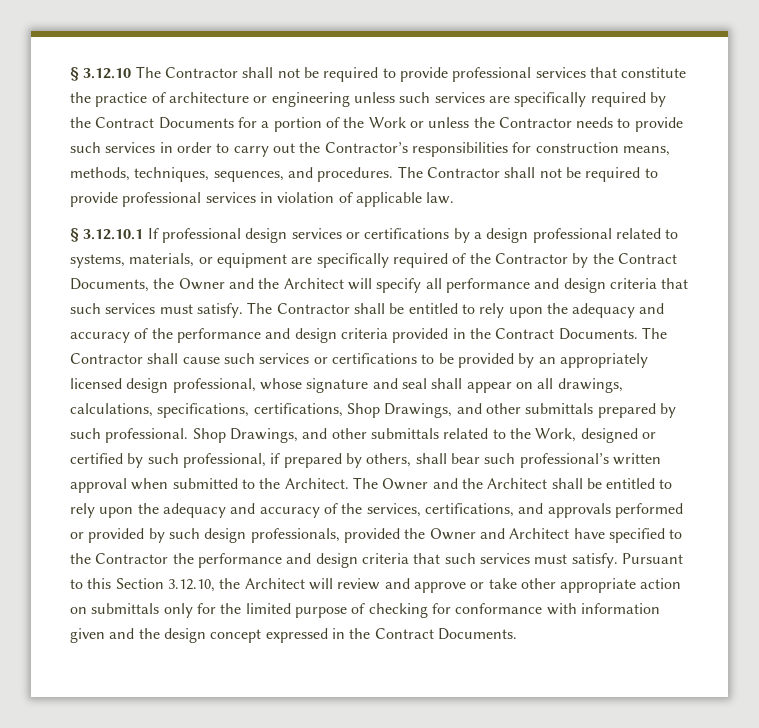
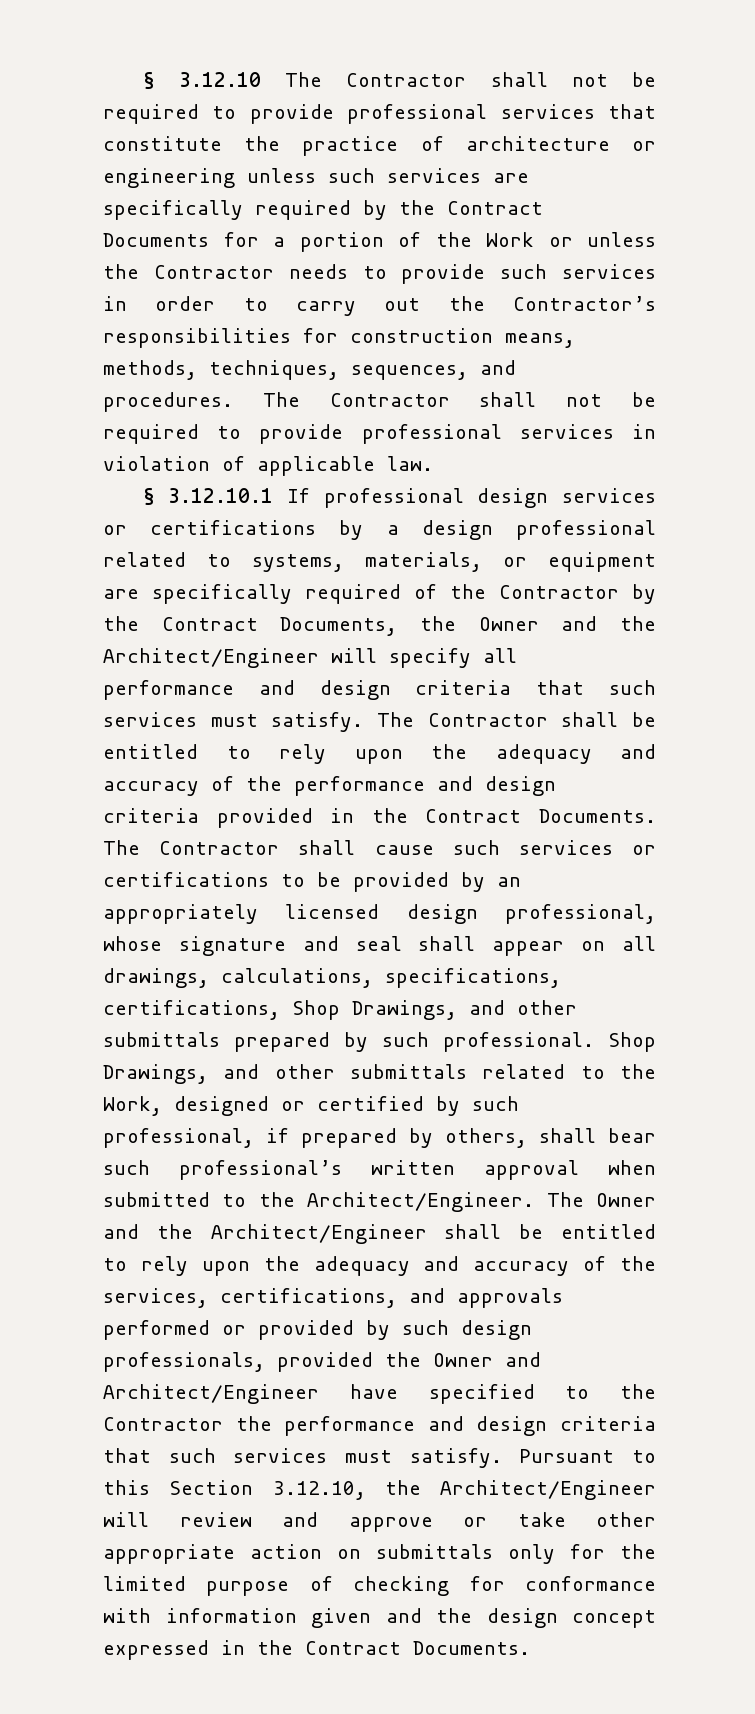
[283,278,344,289] Architect -> [103,648,319,668] Architect/Engineer
[284,478,349,489] Architect. -> [307,1192,535,1212] Architect/Engineer.
[487,478,548,489] Architect -> [210,1224,427,1244] Architect/Engineer
[509,528,570,539] Architect -> [103,1384,319,1404] Architect/Engineer
[244,578,305,589] Architect -> [440,1480,656,1500] Architect/Engineer

